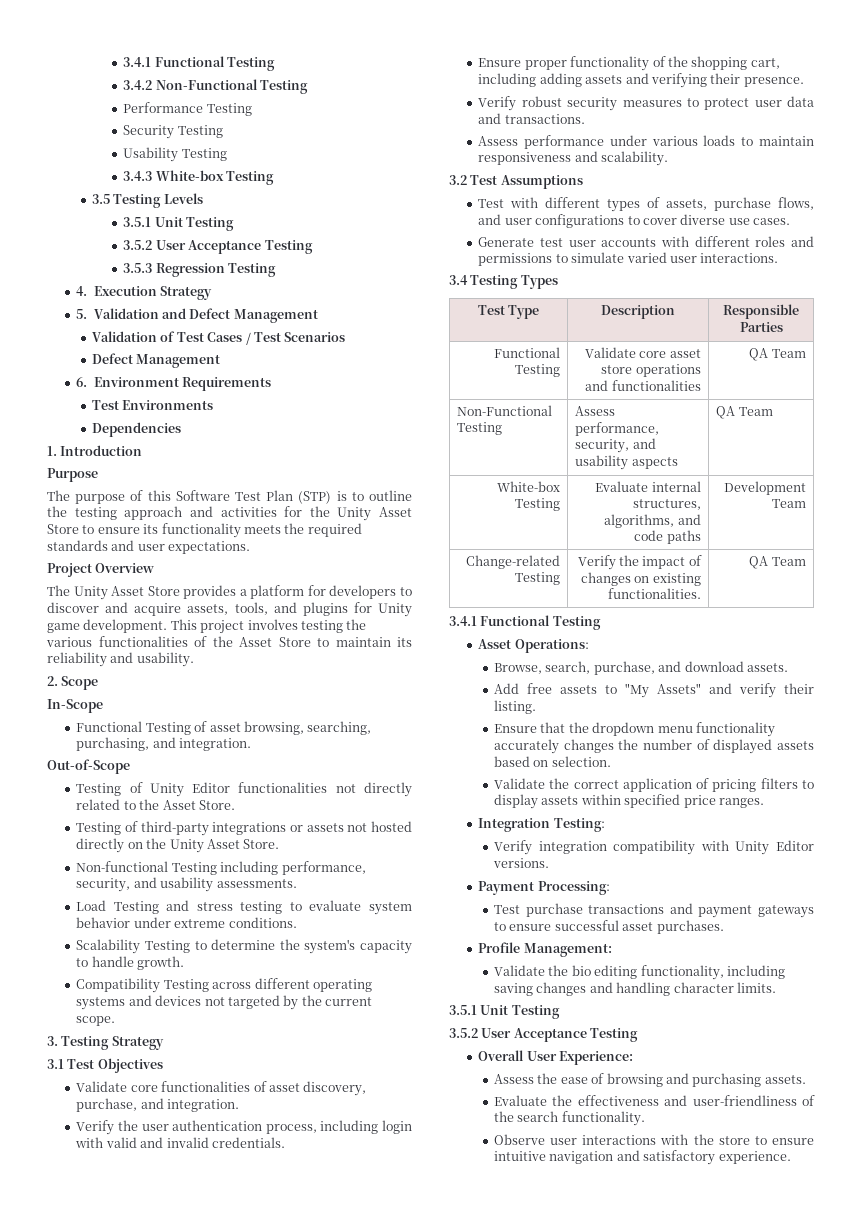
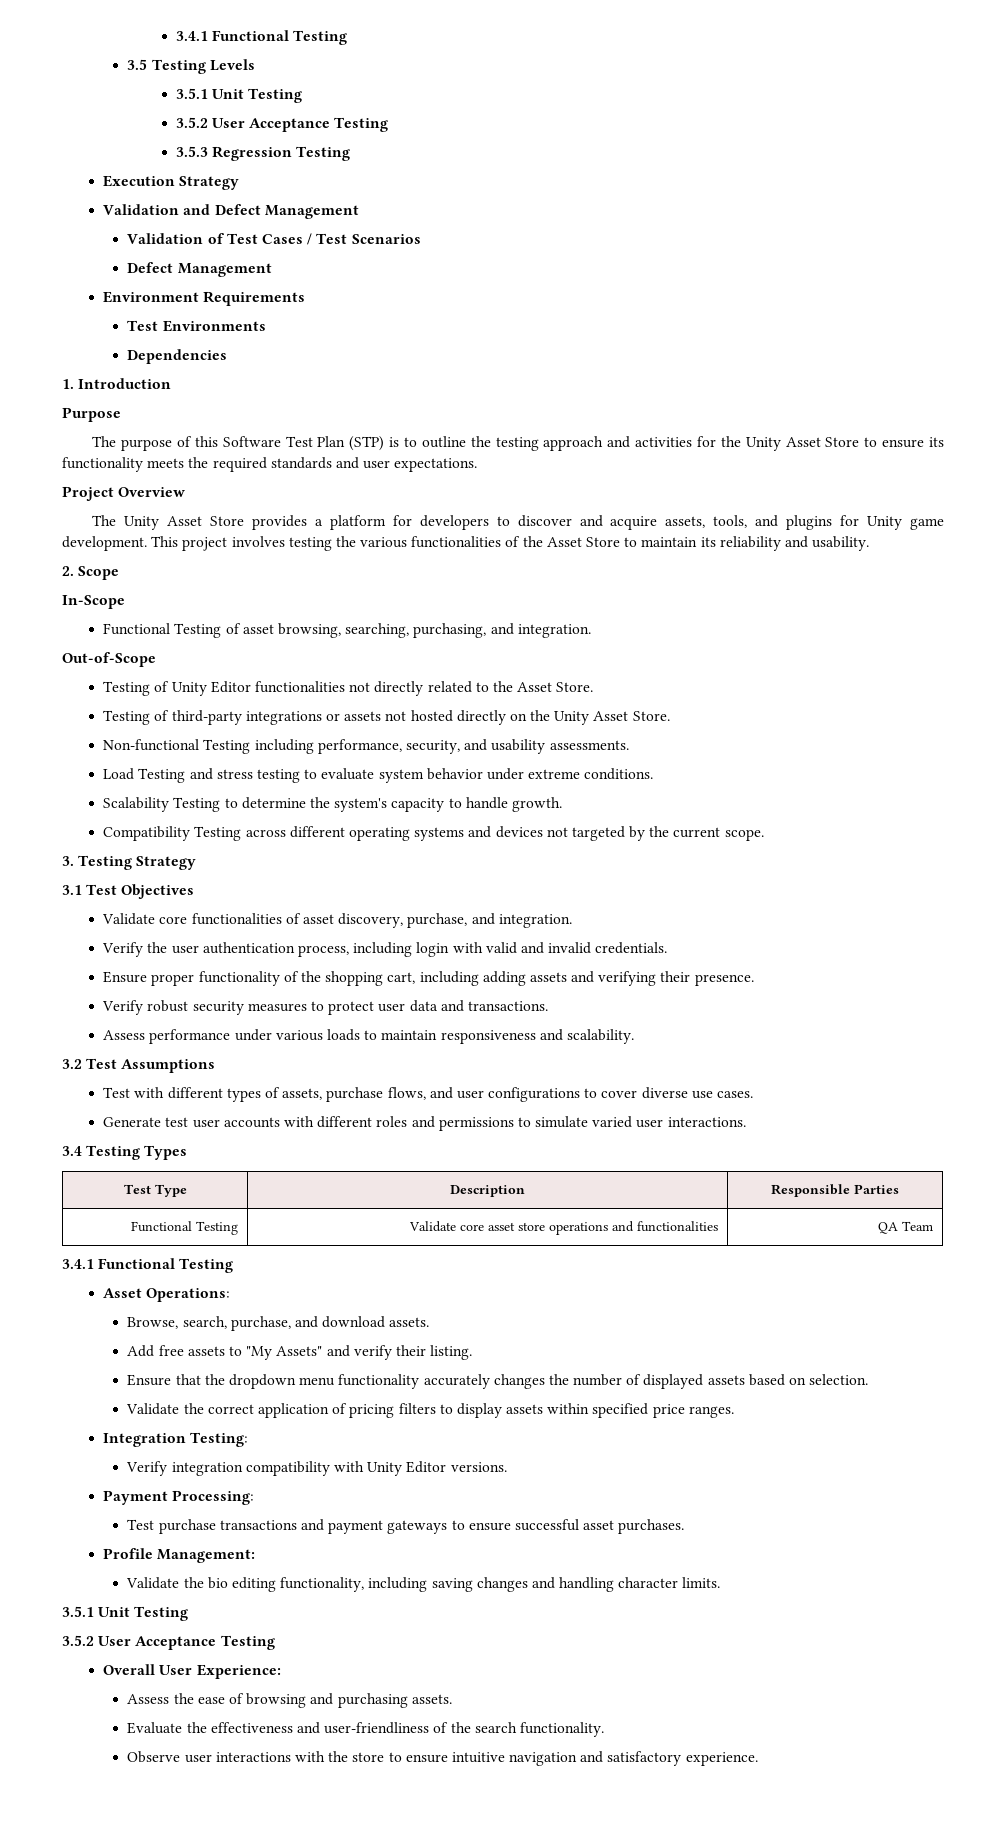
[123,56,276,71] [123,79,309,94] [123,102,252,116] [123,125,223,139] [123,147,227,162] [123,170,275,185] 3.4.1 Functional Testing // 3.4.2 Non-Functional Testing // Performance Testing // Security Testing // Usability Testing // 3.4.3 White-box Testing -> [175,30,348,45] 3.4.1 Functional Testing
[76,286,88,296] 4. -> (351, 153) none
[76,309,88,319] 5. -> (240, 183) none
[76,377,88,387] 6. -> (272, 270) none
[457,405,553,416] [457,422,503,435] [575,406,616,416] [575,422,660,436] [575,438,656,453] [575,455,678,470] [716,406,773,419] [496,481,560,492] [514,498,560,511] [595,481,701,492] [632,499,701,510] [604,514,701,528] [634,530,701,544] [723,481,806,495] [771,499,806,508] [465,555,560,569] [514,572,560,585] [577,555,702,570] [580,572,701,586] [607,588,701,599] [749,556,806,569] // Non-Functional Testing | Assess performance, security, and usability aspects | QA Team // White-box Testing | Evaluate internal structures, algorithms, and code paths | Development Team // Change-related Testing | Verify the impact of changes on existing functionalities. | QA Team -> (933, 1226) none

